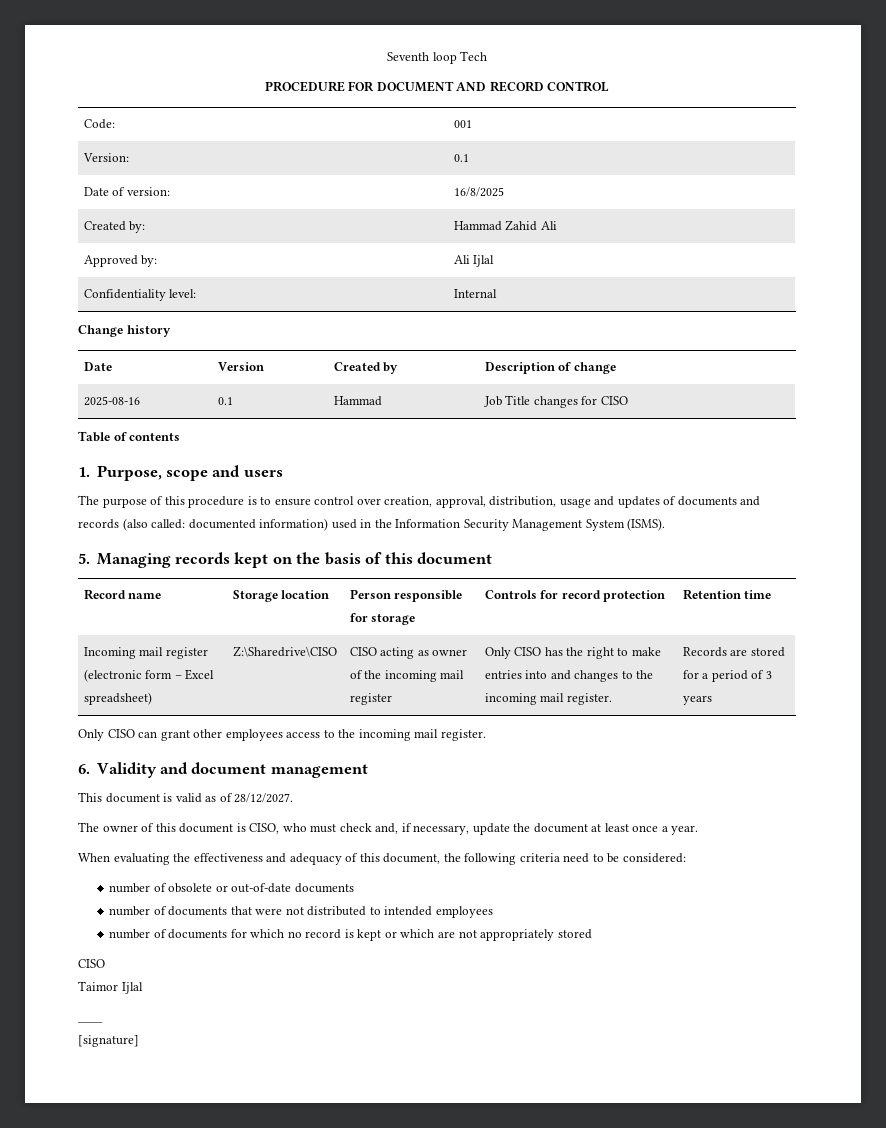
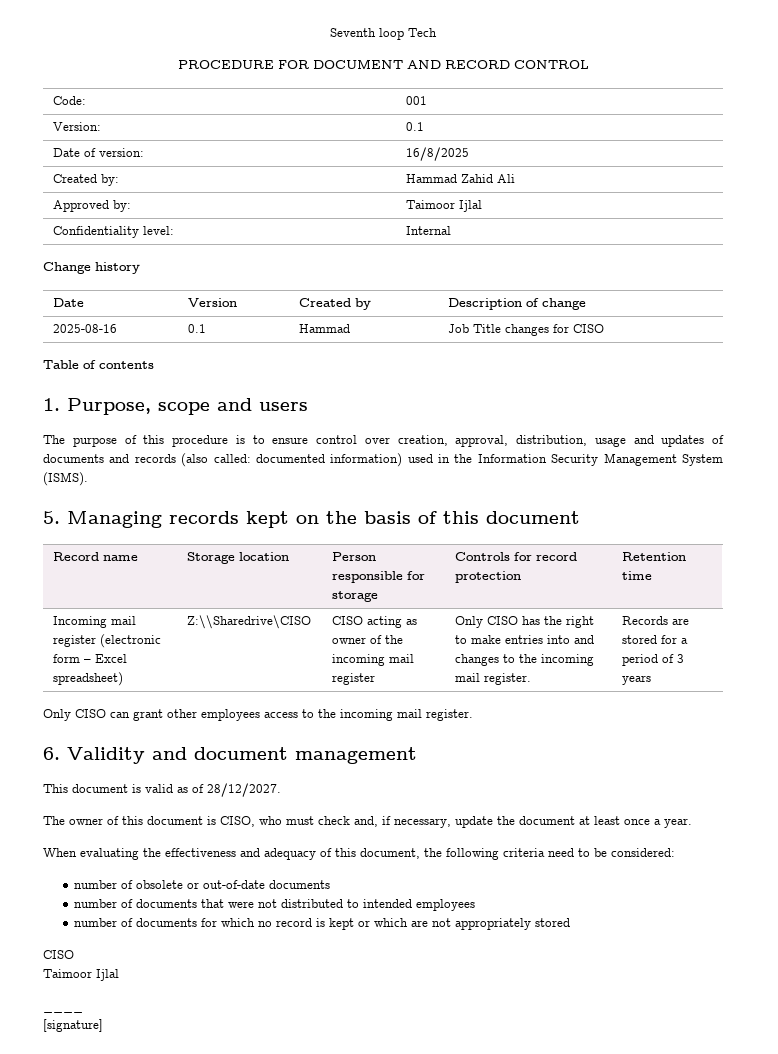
[453,255,470,264] Ali -> [406,200,456,209] Taimoor
[232,646,337,657] Z:\Sharedrive\CISO -> [187,615,312,629] Z:\\Sharedrive\CISO
[78,981,118,991] Taimor -> [43,969,92,978] Taimoor

